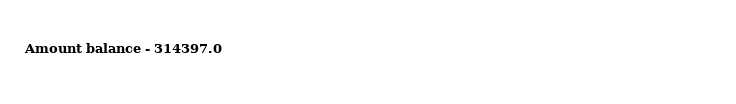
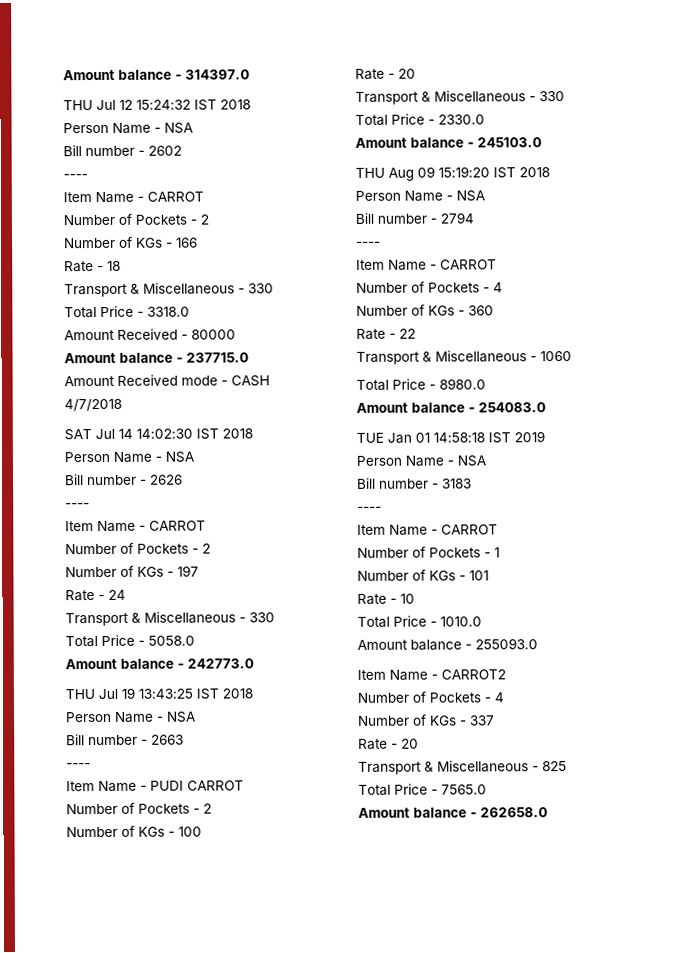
(222, 48) none -> [63,99,251,111] [63,122,193,134] [63,145,182,157] [63,174,88,180] [63,191,204,204] [63,213,209,226] [63,236,198,249] [64,260,121,273] [64,282,274,298] [64,305,190,319] [64,328,236,341] [64,352,249,364] [64,374,270,387] [64,398,122,412] [64,428,253,441] [64,451,194,463] [64,474,183,486] [65,503,90,509] [65,520,206,533] [65,542,211,555] [65,565,199,578] [65,589,126,602] [65,611,275,627] [65,634,195,648] [65,658,254,670] [65,687,253,700] [65,711,196,723] [66,734,184,746] [66,763,91,769] [66,780,244,793] [66,802,212,815] [66,825,202,838] [355,68,416,80] [355,90,565,105] [355,113,485,126] [355,137,542,148] [355,166,550,181] [355,190,485,202] [355,212,474,224] [356,241,381,247] [356,259,497,271] [356,281,503,293] [356,304,494,316] [356,328,416,340] [356,350,572,365] [356,378,486,391] [356,402,546,413] [356,431,545,444] [356,455,486,467] [357,477,472,489] [357,506,382,512] [357,524,498,536] [357,546,500,558] [357,569,489,581] [357,593,415,605] [357,615,482,628] [357,638,538,651] [357,669,506,681] [357,691,504,703] [358,714,495,726] [358,738,419,750] [358,760,567,775] [358,783,487,796] [358,807,548,818] // THU Jul 12 15:24:32 IST 2018 // Person Name - NSA // Bill number - 2602 // ---- // Item Name - CARROT // Number of Pockets - 2 // Number of KGs - 166 // Rate - 18 // Transport & Miscellaneous - 330 // Total Price - 3318.0 // Amount Received - 80000 // Amount balance - 237715.0 // Amount Received mode - CASH 4/7/2018 // SAT Jul 14 14:02:30 IST 2018 // Person Name - NSA // Bill number - 2626 // ---- // Item Name - CARROT // Number of Pockets - 2 // Number of KGs - 197 // Rate - 24 // Transport & Miscellaneous - 330 // Total Price - 5058.0 // Amount balance - 242773.0 // THU Jul 19 13:43:25 IST 2018 // Person Name - NSA // Bill number - 2663 // ---- // Item Name - PUDI CARROT // Number of Pockets - 2 // Number of KGs - 100 // Rate - 20 // Transport & Miscellaneous - 330 // Total Price - 2330.0 // Amount balance - 245103.0 // THU Aug 09 15:19:20 IST 2018 // Person Name - NSA // Bill number - 2794 // ---- // Item Name - CARROT // Number of Pockets - 4 // Number of KGs - 360 // Rate - 22 // Transport & Miscellaneous - 1060 // Total Price - 8980.0 // Amount balance - 254083.0 // TUE Jan 01 14:58:18 IST 2019 // Person Name - NSA // Bill number - 3183 // ---- // Item Name - CARROT // Number of Pockets - 1 // Number of KGs - 101 // Rate - 10 // Total Price - 1010.0 // Amount balance - 255093.0 // Item Name - CARROT2 // Number of Pockets - 4 // Number of KGs - 337 // Rate - 20 // Transport & Miscellaneous - 825 // Total Price - 7565.0 // Amount balance - 262658.0

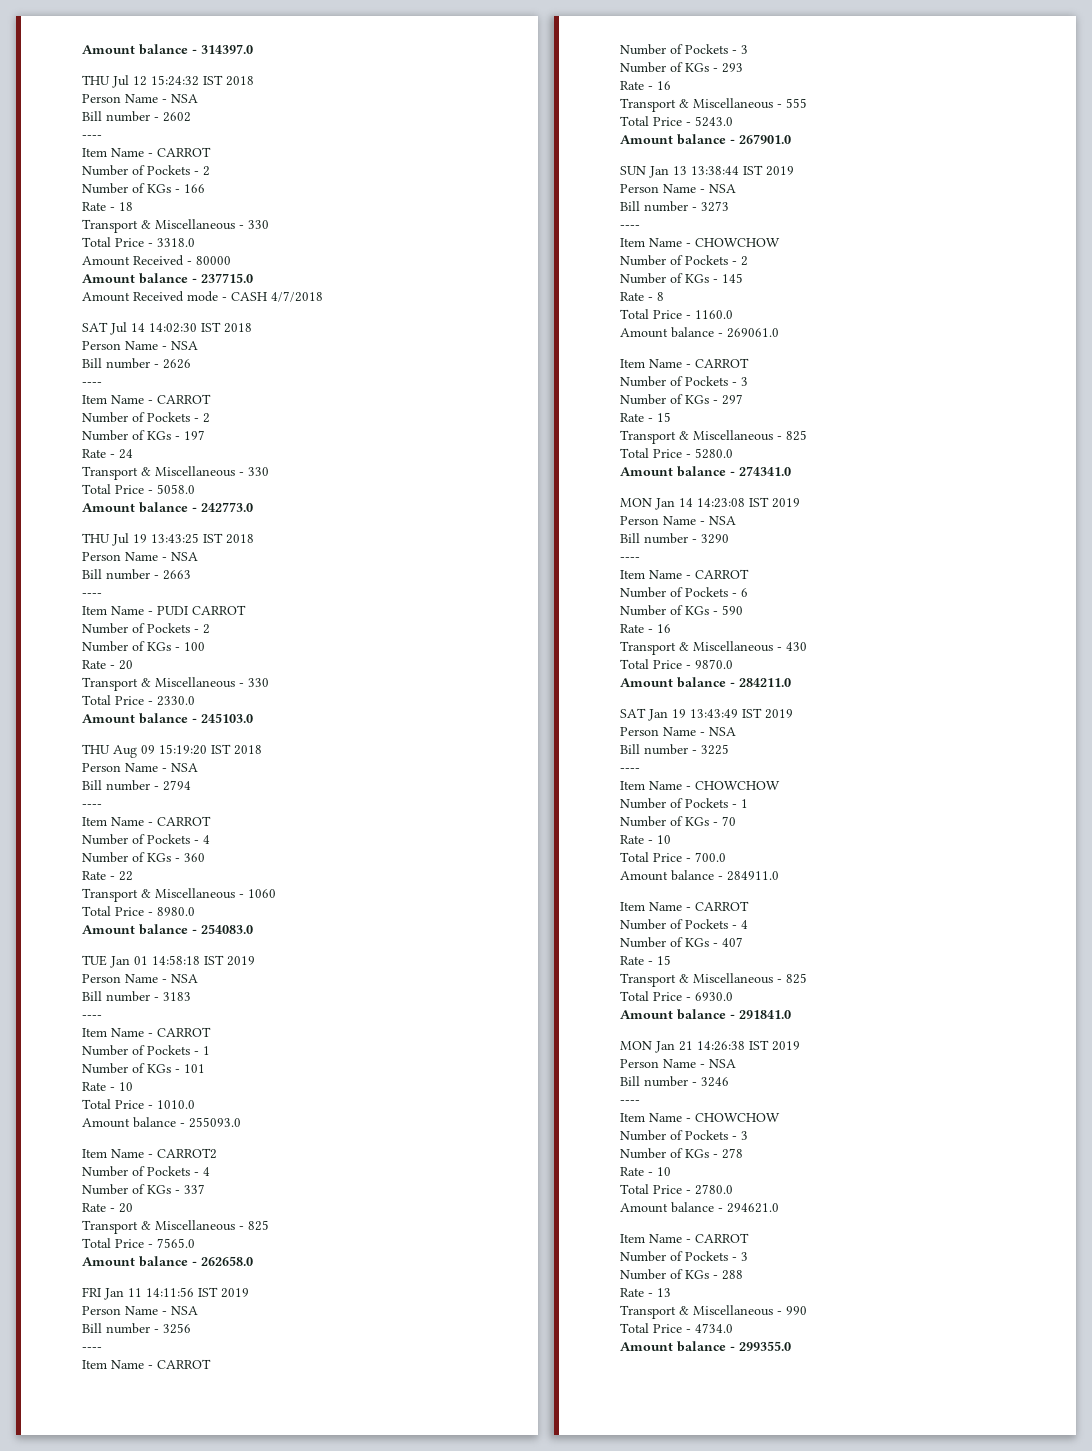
(548, 812) none -> [82,1287,249,1300] [82,1306,198,1315] [82,1323,191,1334] [82,1347,102,1351] [82,1359,211,1369] [620,44,748,55] [620,62,743,73] [620,81,671,90] [620,98,807,112] [620,116,733,127] [620,134,791,145] [620,165,794,178] [620,184,736,193] [620,201,729,212] [620,225,640,229] [620,238,780,247] [620,255,748,266] [620,273,743,284] [620,292,664,301] [620,309,733,319] [620,327,779,338] [620,358,749,368] [620,376,748,387] [620,394,743,405] [620,412,671,422] [620,430,807,444] [620,448,733,459] [620,466,791,477] [620,497,800,510] [620,516,736,525] [620,533,729,544] [620,557,640,561] [620,569,749,579] [620,587,748,598] [620,605,743,616] [620,624,671,633] [620,641,807,655] [620,659,733,669] [620,677,791,688] [620,708,793,721] [620,727,736,736] [620,744,729,755] [620,768,640,772] [620,781,780,790] [620,798,748,809] [620,816,736,827] [620,835,671,844] [620,852,726,862] [620,870,779,881] [620,901,749,911] [620,919,748,930] [620,937,743,948] [620,955,671,965] [620,973,807,987] [620,991,733,1001] [620,1009,791,1020] [620,1040,800,1053] [620,1059,736,1068] [620,1076,729,1087] [620,1100,640,1104] [620,1113,780,1122] [620,1130,748,1141] [620,1148,743,1159] [620,1167,671,1176] [620,1184,733,1195] [620,1202,779,1213] [620,1233,749,1243] [620,1251,748,1262] [620,1269,743,1280] [620,1288,671,1297] [620,1305,807,1319] [620,1323,733,1333] [620,1341,791,1352] // FRI Jan 11 14:11:56 IST 2019 // Person Name - NSA // Bill number - 3256 // ---- // Item Name - CARROT // Number of Pockets - 3 // Number of KGs - 293 // Rate - 16 // Transport & Miscellaneous - 555 // Total Price - 5243.0 // Amount balance - 267901.0 // SUN Jan 13 13:38:44 IST 2019 // Person Name - NSA // Bill number - 3273 // ---- // Item Name - CHOWCHOW // Number of Pockets - 2 // Number of KGs - 145 // Rate - 8 // Total Price - 1160.0 // Amount balance - 269061.0 // Item Name - CARROT // Number of Pockets - 3 // Number of KGs - 297 // Rate - 15 // Transport & Miscellaneous - 825 // Total Price - 5280.0 // Amount balance - 274341.0 // MON Jan 14 14:23:08 IST 2019 // Person Name - NSA // Bill number - 3290 // ---- // Item Name - CARROT // Number of Pockets - 6 // Number of KGs - 590 // Rate - 16 // Transport & Miscellaneous - 430 // Total Price - 9870.0 // Amount balance - 284211.0 // SAT Jan 19 13:43:49 IST 2019 // Person Name - NSA // Bill number - 3225 // ---- // Item Name - CHOWCHOW // Number of Pockets - 1 // Number of KGs - 70 // Rate - 10 // Total Price - 700.0 // Amount balance - 284911.0 // Item Name - CARROT // Number of Pockets - 4 // Number of KGs - 407 // Rate - 15 // Transport & Miscellaneous - 825 // Total Price - 6930.0 // Amount balance - 291841.0 // MON Jan 21 14:26:38 IST 2019 // Person Name - NSA // Bill number - 3246 // ---- // Item Name - CHOWCHOW // Number of Pockets - 3 // Number of KGs - 278 // Rate - 10 // Total Price - 2780.0 // Amount balance - 294621.0 // Item Name - CARROT // Number of Pockets - 3 // Number of KGs - 288 // Rate - 13 // Transport & Miscellaneous - 990 // Total Price - 4734.0 // Amount balance - 299355.0

